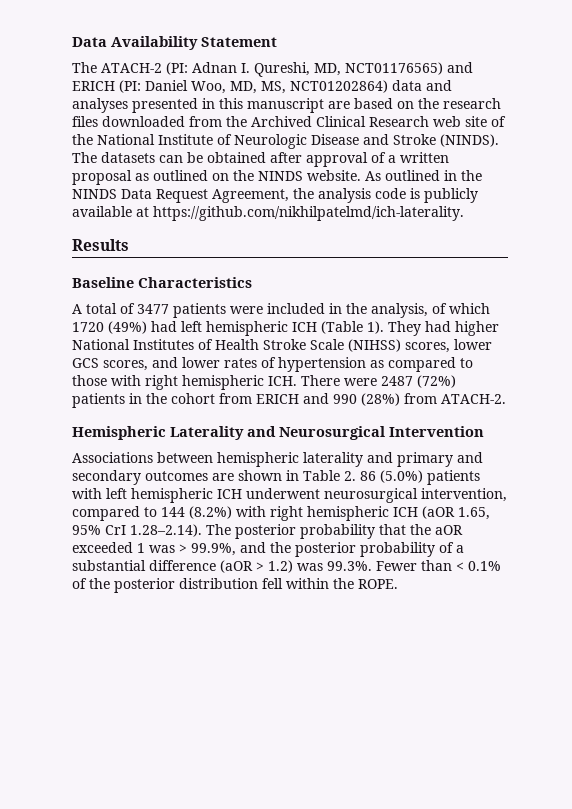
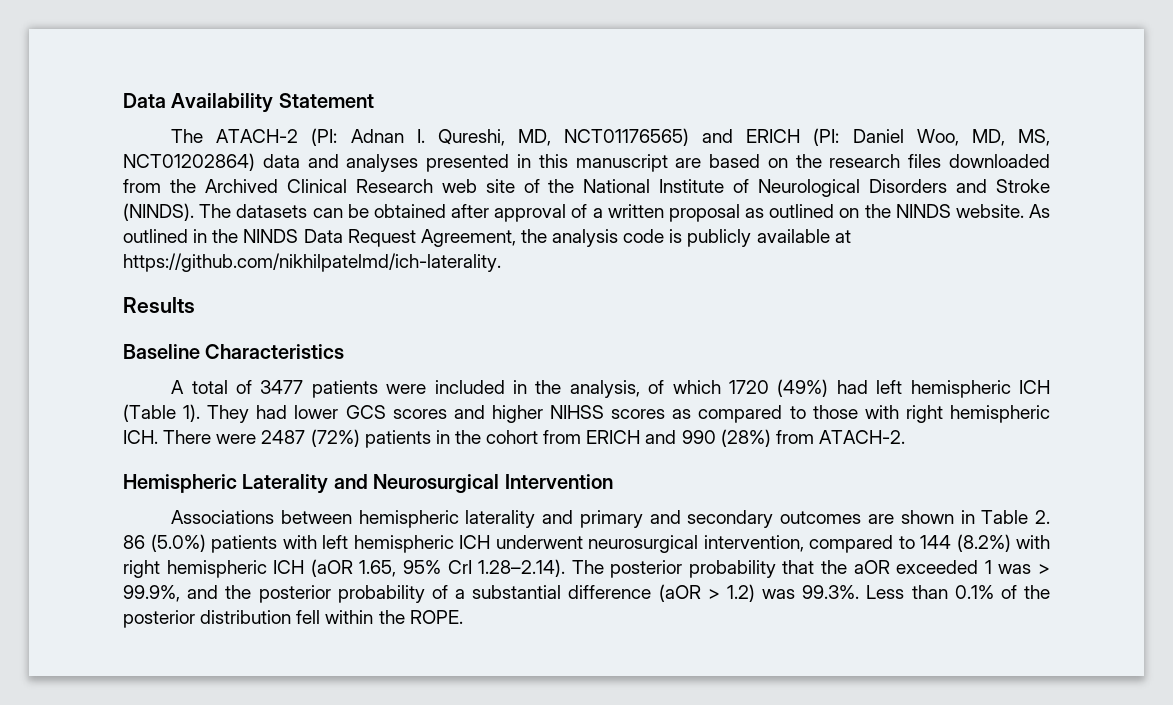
[234,134,359,149] Neurologic Disease -> [758,179,948,197] Neurological Disorders
[455,321,499,336] [72,339,492,353] [72,357,366,372] higher National Institutes of Health Stroke Scale (NIHSS) scores, lower GCS scores, and lower rates of hypertension -> [294,405,666,423] lower GCS scores and higher NIHSS scores
[376,560,464,571] Fewer than < -> [866,585,948,599] Less than

